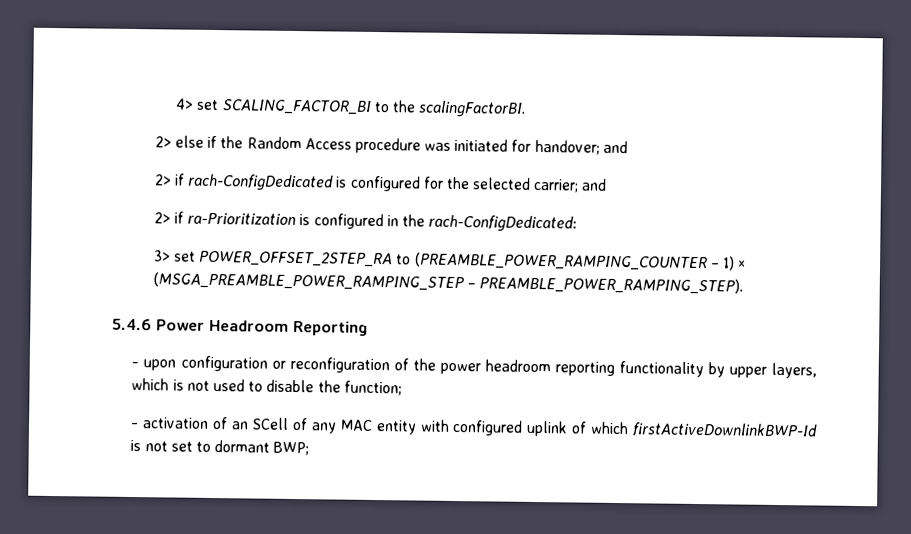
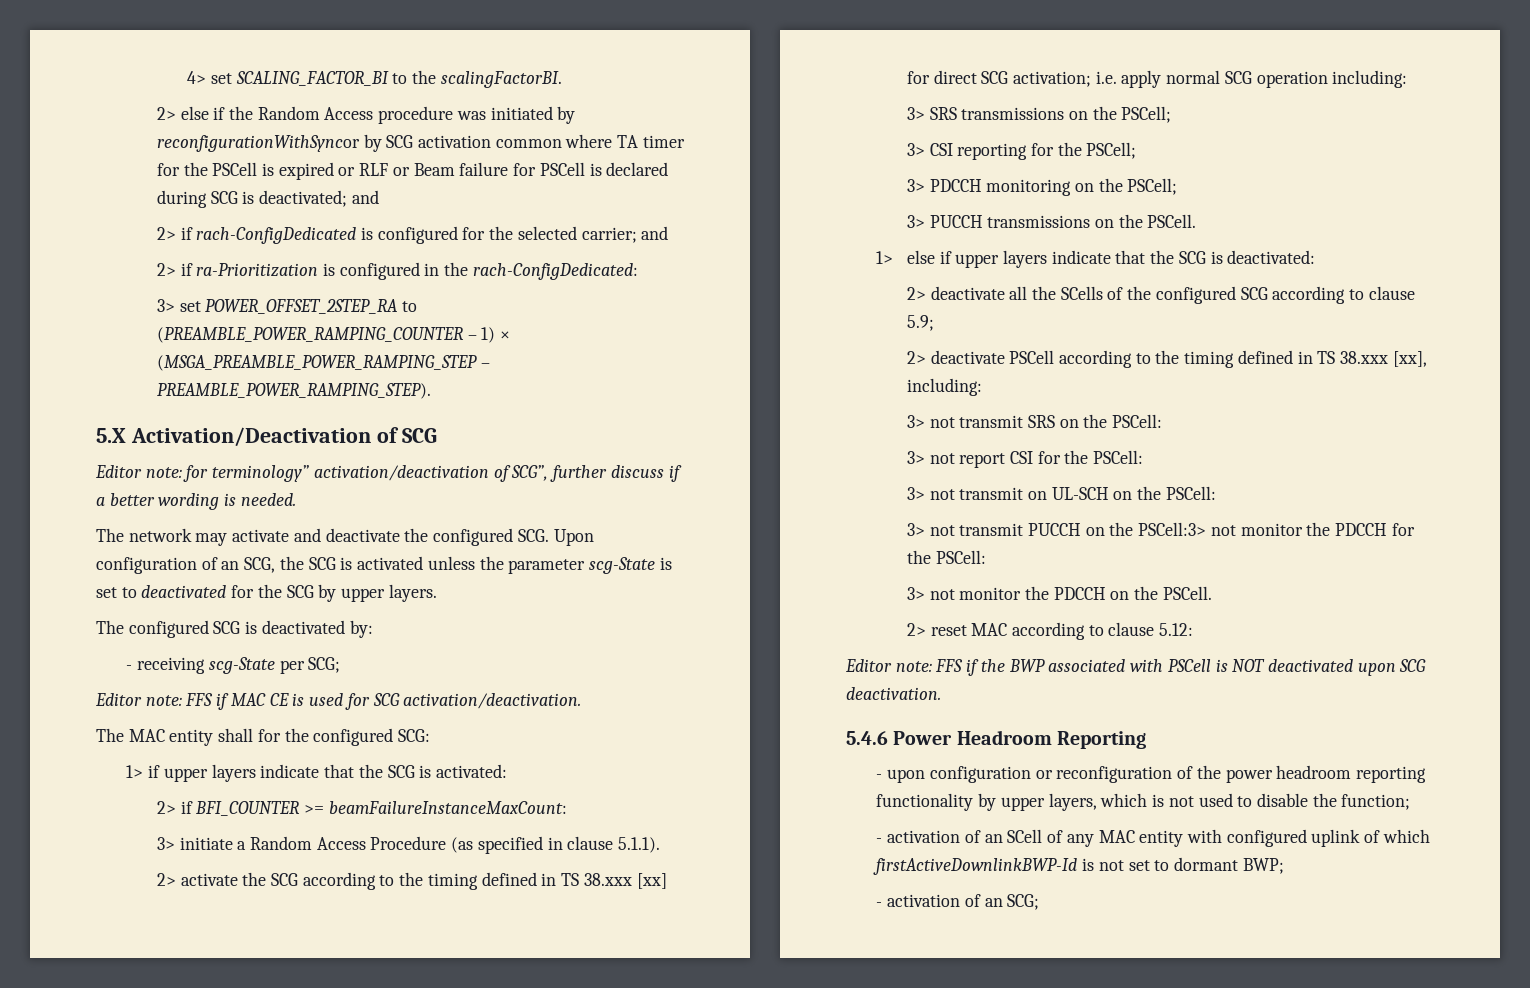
[511,139,600,155] for handover; -> [557,106,576,124] [156,134,685,152] [156,162,669,180] [156,190,348,208] by reconfigurationWithSyncor by SCG activation common where TA timer for the PSCell is expired or RLF or Beam failure for PSCell is declared during SCG is deactivated;
(744, 285) none -> [96,427,437,447] [95,465,682,482] [96,493,296,510] [96,528,594,546] [96,556,672,574] [96,584,437,602] [96,620,373,638] [126,657,341,674] [95,693,582,710] [96,728,431,746] [126,764,507,782] [156,801,567,816] [156,836,661,854] [156,872,667,890] [906,70,1408,88] [906,106,1172,123] [906,142,1137,160] [906,178,1178,196] [906,214,1197,228] [876,250,1316,268] [906,286,1415,304] [906,315,934,331] [906,350,1427,368] [906,378,982,396] [906,414,1163,428] [906,450,1144,468] [906,486,1216,500] [906,522,1415,536] [906,550,986,564] [906,586,1212,600] [906,622,1194,640] [845,659,1427,676] [846,687,941,700] // 5.X Activation/Deactivation of SCG // Editor note: for terminology” activation/deactivation of SCG”, further discuss if a better wording is needed. // The network may activate and deactivate the configured SCG. Upon configuration of an SCG, the SCG is activated unless the parameter scg-State is set to deactivated for the SCG by upper layers. // The configured SCG is deactivated by: // - receiving scg-State per SCG; // Editor note: FFS if MAC CE is used for SCG activation/deactivation. // The MAC entity shall for the configured SCG: // 1> if upper layers indicate that the SCG is activated: // 2> if BFI_COUNTER >= beamFailureInstanceMaxCount: // 3> initiate a Random Access Procedure (as specified in clause 5.1.1). // 2> activate the SCG according to the timing defined in TS 38.xxx [xx] for direct SCG activation; i.e. apply normal SCG operation including: // 3> SRS transmissions on the PSCell; // 3> CSI reporting for the PSCell; // 3> PDCCH monitoring on the PSCell; // 3> PUCCH transmissions on the PSCell. // 1> else if upper layers indicate that the SCG is deactivated: // 2> deactivate all the SCells of the configured SCG according to clause 5.9; // 2> deactivate PSCell according to the timing defined in TS 38.xxx [xx], including: // 3> not transmit SRS on the PSCell: // 3> not report CSI for the PSCell: // 3> not transmit on UL-SCH on the PSCell: // 3> not transmit PUCCH on the PSCell:3> not monitor the PDCCH for the PSCell: // 3> not monitor the PDCCH on the PSCell. // 2> reset MAC according to clause 5.12: // Editor note: FFS if the BWP associated with PSCell is NOT deactivated upon SCG deactivation.
(310, 448) none -> [876,894,1040,910] // - activation of an SCG;

